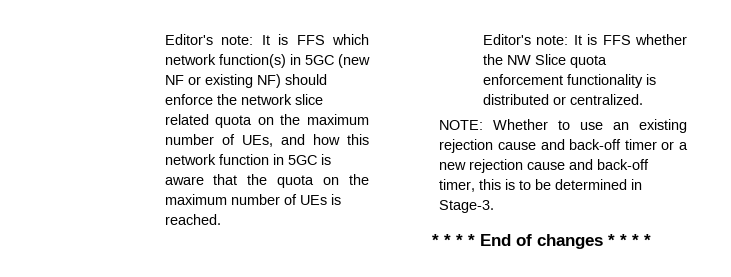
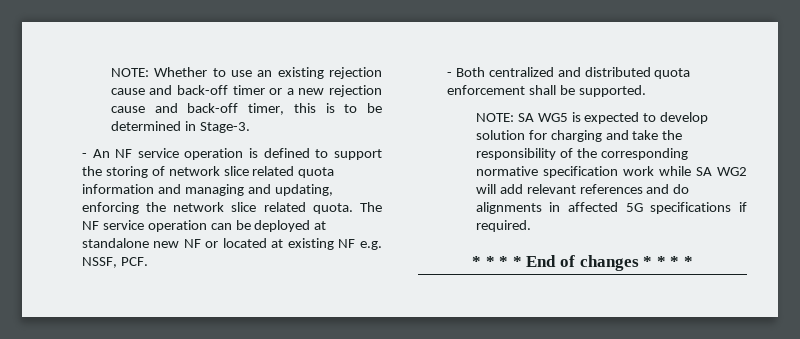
[164,34,369,45] [164,54,370,68] [164,74,327,88] [164,94,323,105] [164,114,369,128] [164,134,370,147] [164,154,331,165] [164,174,369,188] [164,194,341,205] [164,214,221,225] [482,34,687,45] [482,54,607,68] [482,74,656,88] [482,94,643,105] Editor's note: It is FFS which network function(s) in 5GC (new NF or existing NF) should enforce the network slice related quota on the maximum number of UEs, and how this network function in 5GC is aware that the quota on the maximum number of UEs is reached. // Editor's note: It is FFS whether the NW Slice quota enforcement functionality is distributed or centralized. // -> (110, 72) none
(495, 206) none -> [81,148,382,160] [81,166,335,178] [81,184,333,196] [81,202,382,214] [81,220,327,232] [81,238,382,250] [81,257,148,268] [446,67,691,79] [446,85,646,97] [475,112,709,124] [475,130,683,142] [475,148,688,160] [475,166,747,178] [475,184,690,194] [475,202,747,214] [475,220,531,232] // - An NF service operation is defined to support the storing of network slice related quota information and managing and updating, enforcing the network slice related quota. The NF service operation can be deployed at standalone new NF or located at existing NF e.g. NSSF, PCF. // - Both centralized and distributed quota enforcement shall be supported. // NOTE: SA WG5 is expected to develop solution for charging and take the responsibility of the corresponding normative specification work while SA WG2 will add relevant references and do alignments in affected 5G specifications if required.

